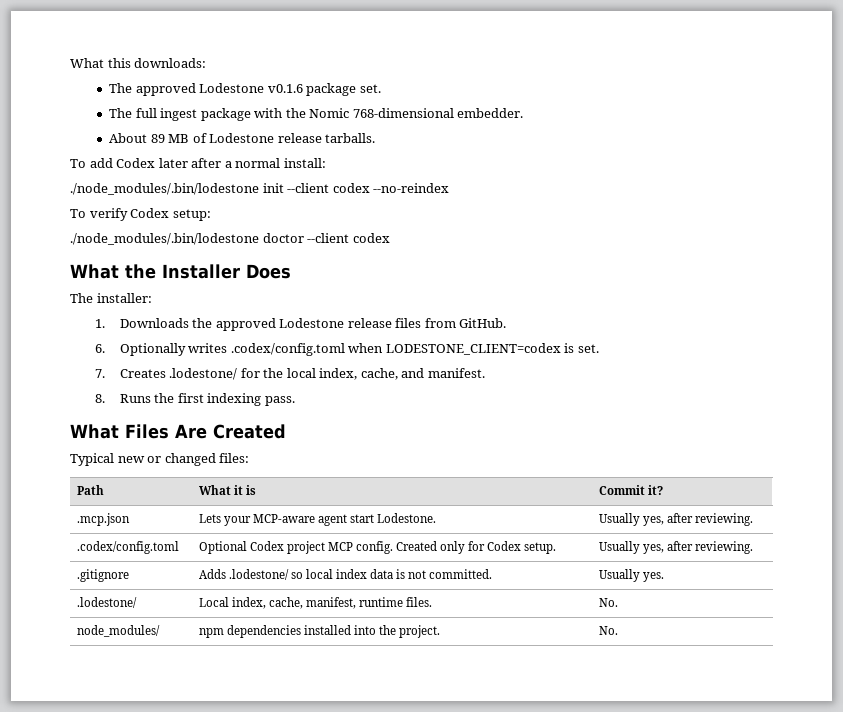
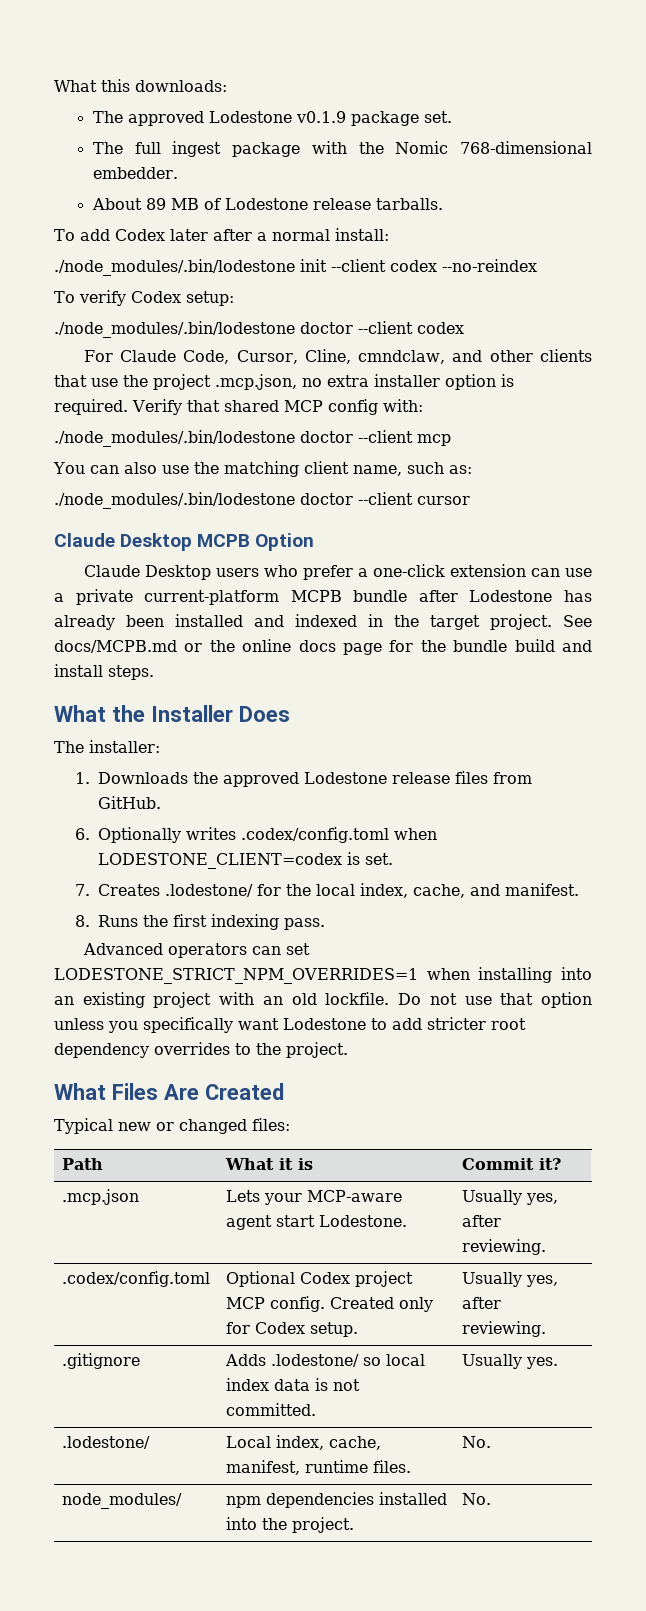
[267,84,303,93] v0.1.6 -> [295,111,346,123] v0.1.9
(390, 238) none -> [83,349,593,364] [54,374,514,390] [54,399,423,415] [54,430,451,447] [53,461,472,477] [54,492,470,509] [54,533,315,551] [83,564,592,580] [54,589,592,605] [54,614,592,630] [54,639,592,655] [54,664,154,680] // For Claude Code, Cursor, Cline, cmndclaw, and other clients that use the project .mcp.json, no extra installer option is required. Verify that shared MCP config with: // ./node_modules/.bin/lodestone doctor --client mcp // You can also use the matching client name, such as: // ./node_modules/.bin/lodestone doctor --client cursor // Claude Desktop MCPB Option // Claude Desktop users who prefer a one-click extension can use a private current-platform MCPB bundle after Lodestone has already been installed and indexed in the target project. See docs/MCPB.md or the online docs page for the bundle build and install steps.
(295, 401) none -> [82,943,310,958] [54,967,592,984] [54,992,593,1008] [54,1017,526,1033] [54,1042,348,1058] // Advanced operators can set LODESTONE_STRICT_NPM_OVERRIDES=1 when installing into an existing project with an old lockfile. Do not use that option unless you specifically want Lodestone to add stricter root dependency overrides to the project.

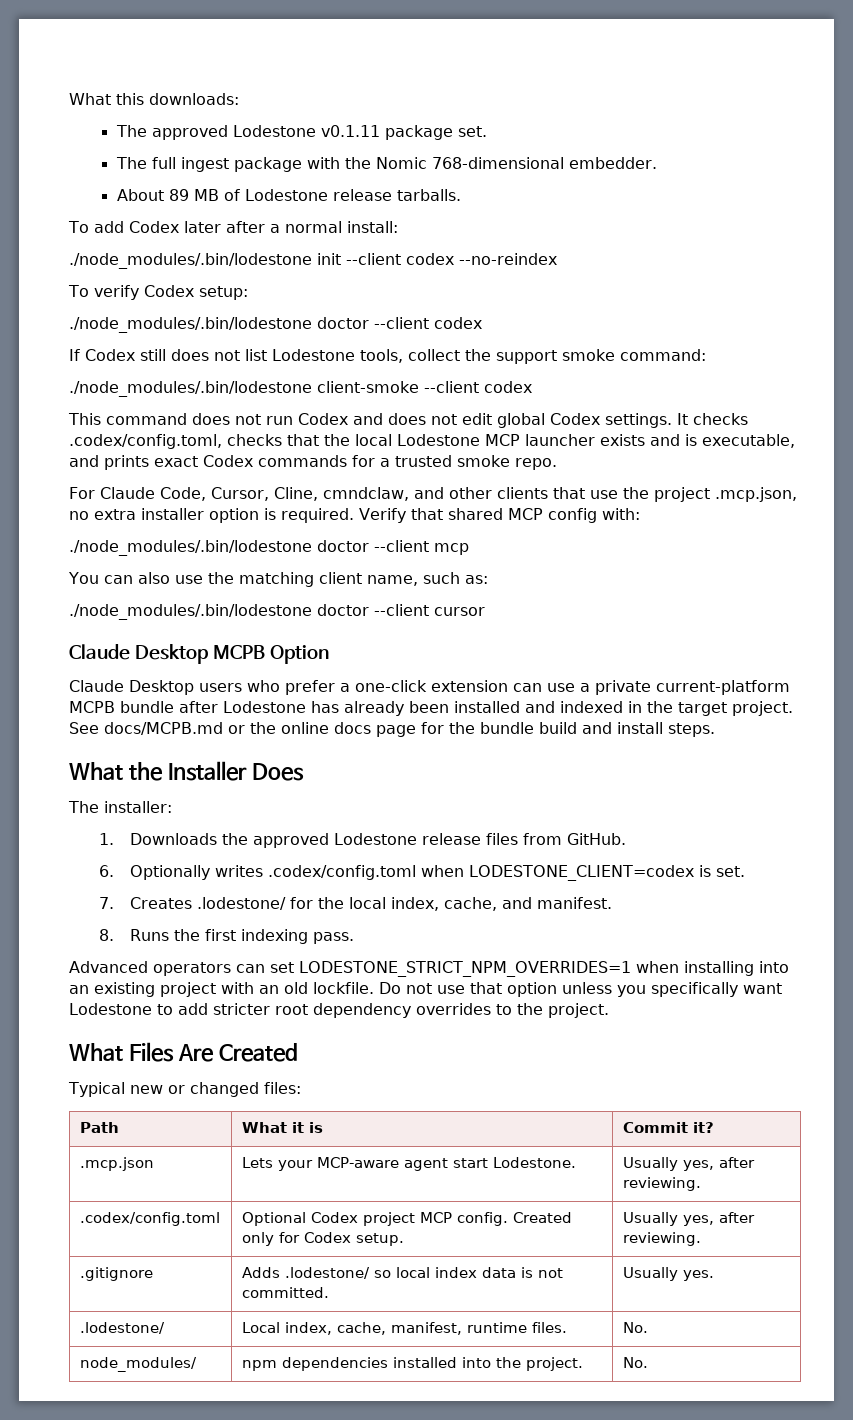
[295,111,346,123] v0.1.9 -> [320,125,380,137] v0.1.11
(464, 328) none -> [69,349,706,364] [69,381,532,397] [68,413,748,428] [69,434,795,449] [69,455,557,470] // If Codex still does not list Lodestone tools, collect the support smoke command: // ./node_modules/.bin/lodestone client-smoke --client codex // This command does not run Codex and does not edit global Codex settings. It checks .codex/config.toml, checks that the local Lodestone MCP launcher exists and is executable, and prints exact Codex commands for a trusted smoke repo.

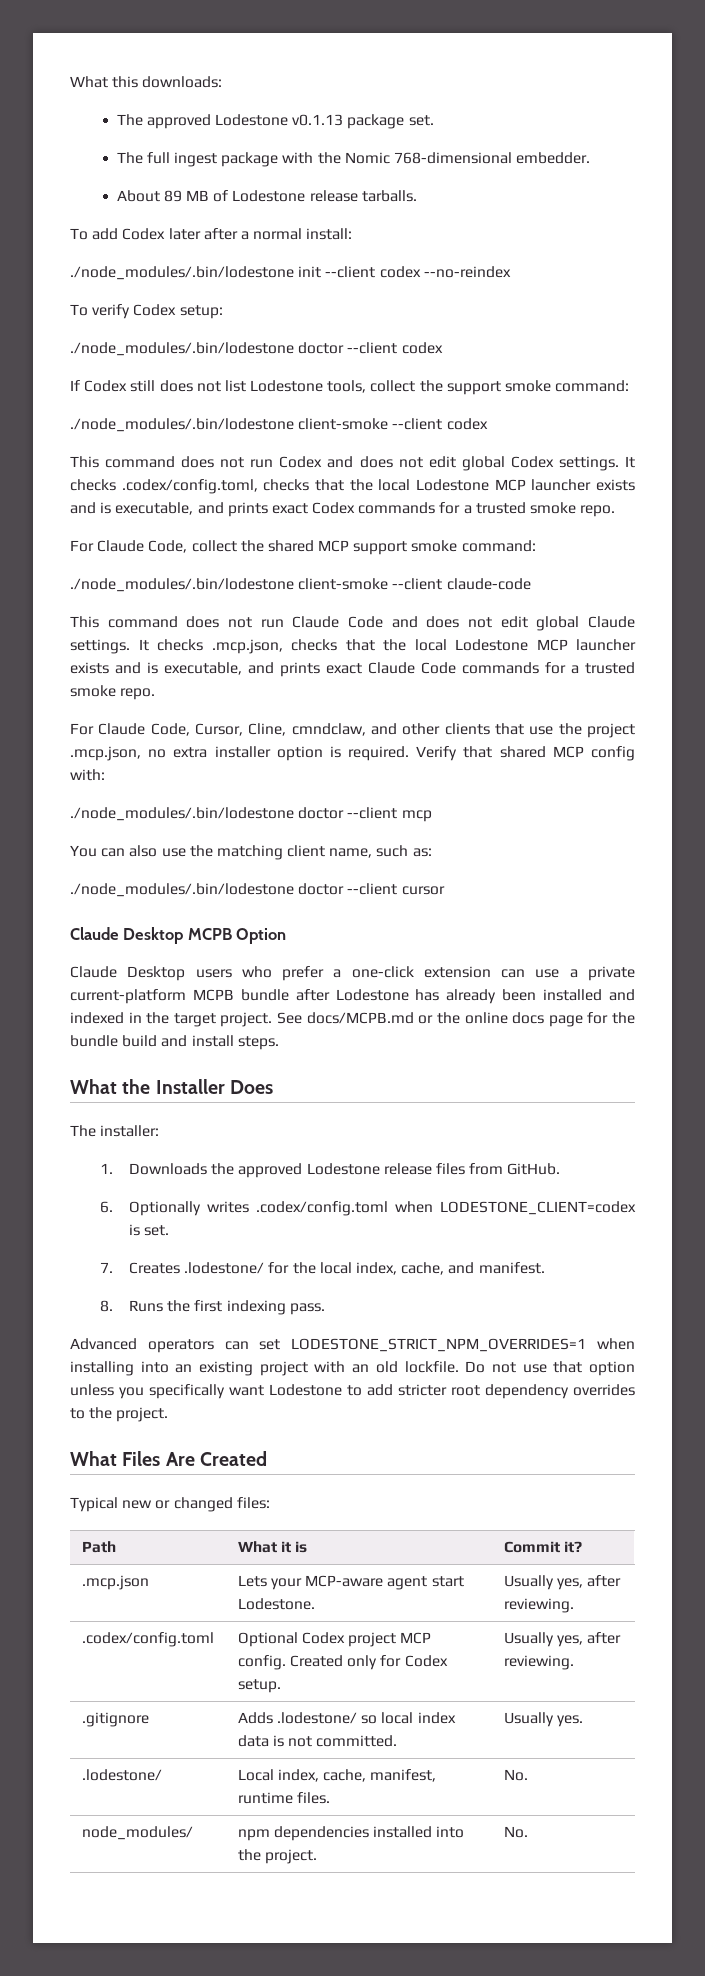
[320,125,380,137] v0.1.11 -> [292,114,344,126] v0.1.13
(557, 464) none -> [70,540,536,555] [70,578,531,592] [70,616,635,631] [70,639,636,654] [70,662,635,677] [70,685,156,700] // For Claude Code, collect the shared MCP support smoke command: // ./node_modules/.bin/lodestone client-smoke --client claude-code // This command does not run Claude Code and does not edit global Claude settings. It checks .mcp.json, checks that the local Lodestone MCP launcher exists and is executable, and prints exact Claude Code commands for a trusted smoke repo.

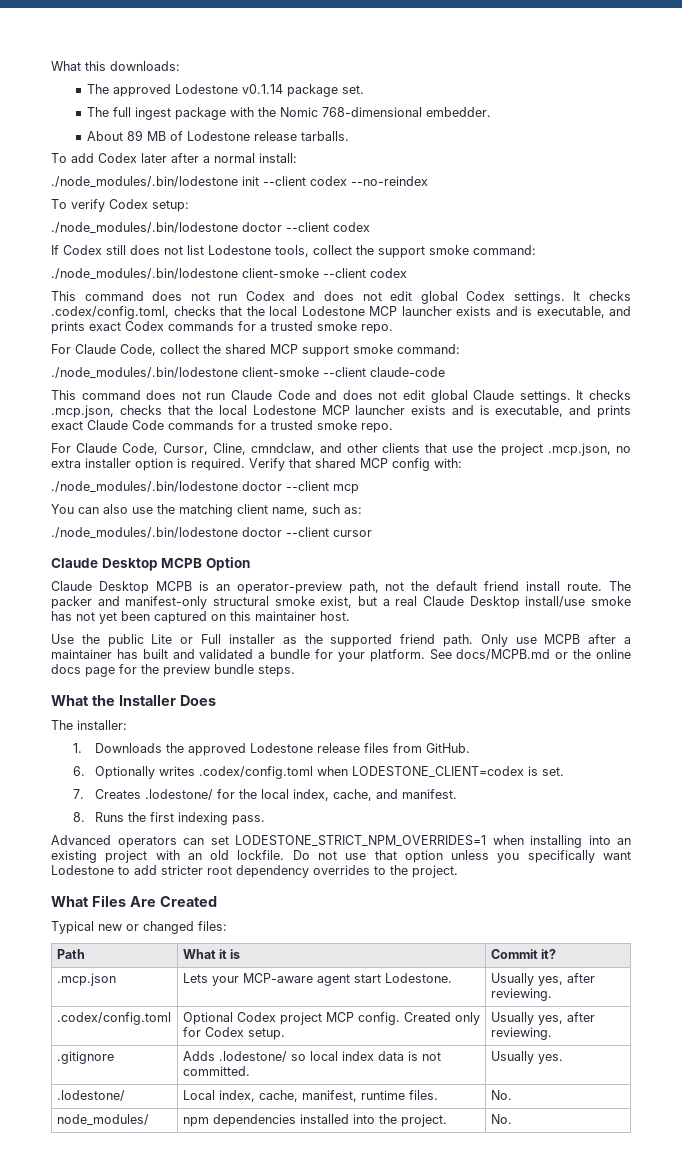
[292,114,344,126] v0.1.13 -> [241,84,283,94] v0.1.14
[195,966,635,981] [70,989,636,1004] [70,1012,273,1027] users who prefer a one-click extension can use a private current-platform MCPB bundle after Lodestone has already been installed and indexed in the target project. -> [155,581,631,594] [51,596,632,609] [51,611,350,624] [51,634,631,647] [51,649,425,662] MCPB is an operator-preview path, not the default friend install route. The packer and manifest-only structural smoke exist, but a real Claude Desktop install/use smoke has not yet been captured on this maintainer host. // Use the public Lite or Full installer as the supported friend path. Only use MCPB after a maintainer has built and validated a bundle for your platform.
[70,1035,234,1047] bundle build and install -> [163,664,254,677] preview bundle

